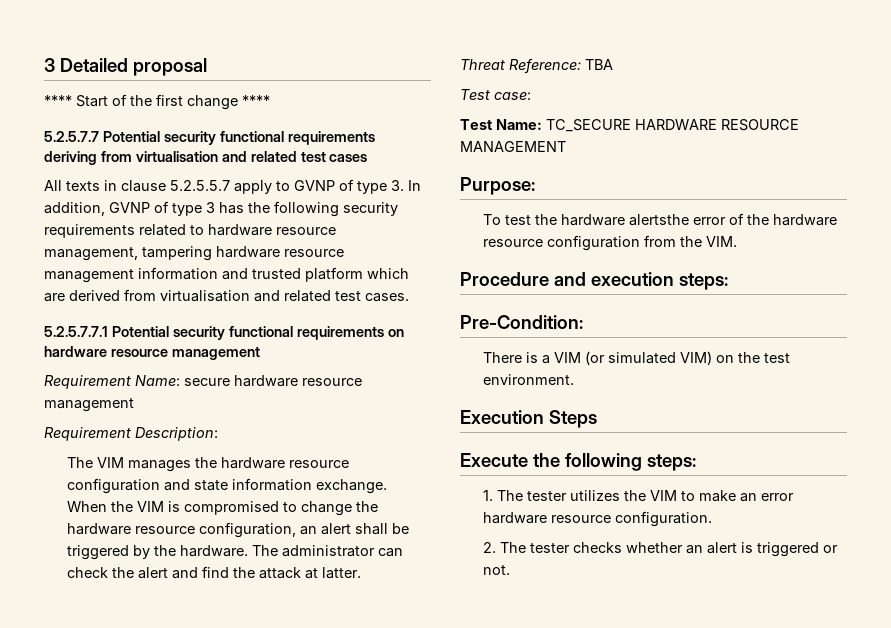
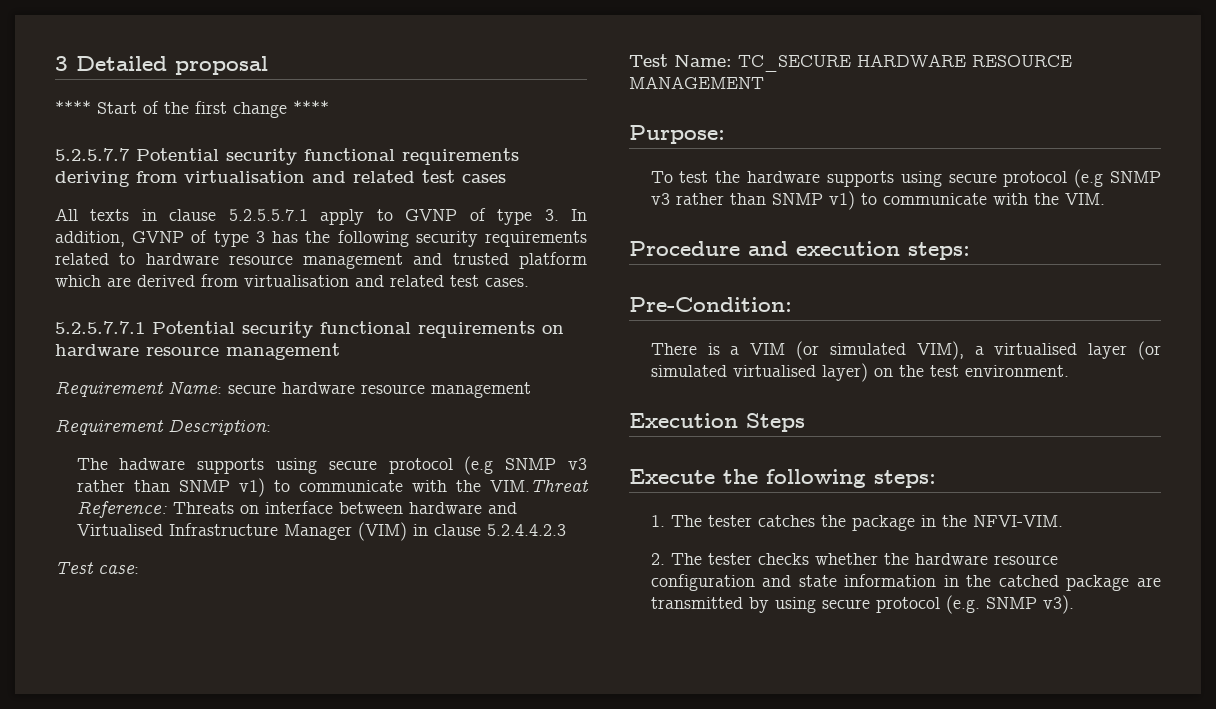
[170,180,230,191] 5.2.5.5.7 -> [228,209,308,221] 5.2.5.5.7.1
[44,246,344,261] [44,267,218,283] management, tampering hardware resource management information -> [303,253,404,269] management
[97,457,350,472] [67,478,388,494] [67,501,379,516] [67,522,410,538] [67,545,404,560] [67,566,362,579] [460,58,613,74] VIM manages the hardware resource configuration and state information exchange. When the VIM is compromised to change the hardware resource configuration, an alert shall be triggered by the hardware. The administrator can check the alert and find the attack at latter. // Threat Reference: TBA -> [119,456,587,475] [76,478,589,497] [76,501,517,518] [76,522,566,541] hadware supports using secure protocol (e.g SNMP v3 rather than SNMP v1) to communicate with the VIM.Threat Reference: Threats on interface between hardware and Virtualised Infrastructure Manager (VIM) in clause 5.2.4.4.2.3
[629,213,838,226] [483,235,677,251] alertsthe error of the hardware resource configuration from -> [826,169,1161,188] [650,191,1028,210] supports using secure protocol (e.g SNMP v3 rather than SNMP v1) to communicate with
[680,351,713,365] VIM) -> [916,341,1161,360] [650,363,868,382] VIM), a virtualised layer (or simulated virtualised layer)
[570,490,795,502] [483,511,713,527] utilizes the VIM to make an error hardware resource configuration. -> [757,515,1063,531] catches the package in the NFVI-VIM.
[686,542,839,557] [483,565,511,575] an alert is triggered or not. -> [883,553,1058,565] [650,574,1161,591] [650,595,1074,614] the hardware resource configuration and state information in the catched package are transmitted by using secure protocol (e.g. SNMP v3).

